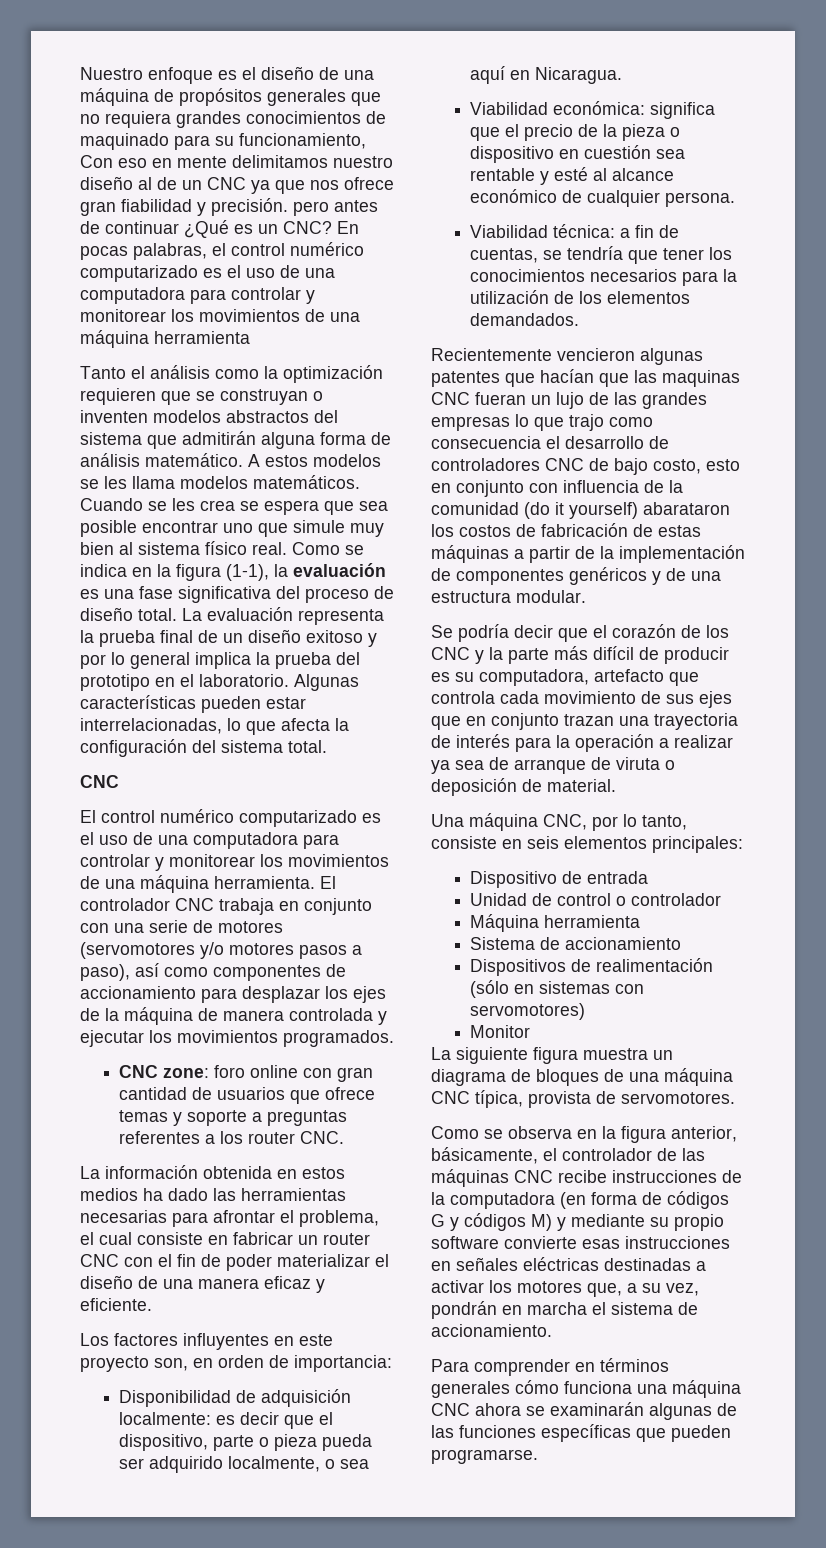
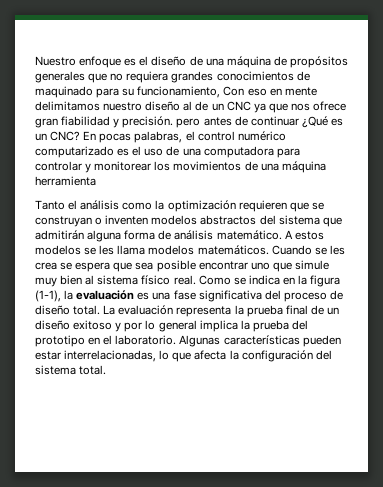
[80,775,119,788] [80,809,381,827] [80,832,339,849] [80,854,389,871] [80,875,336,893] [80,898,372,915] [80,920,283,933] [80,942,362,959] [80,963,346,981] [80,986,386,1003] [80,1007,387,1025] [80,1030,394,1047] [119,1065,374,1082] [119,1087,376,1104] [119,1110,348,1126] [119,1131,345,1144] [80,1165,345,1179] [80,1188,346,1201] [80,1210,379,1227] [80,1232,370,1245] [80,1254,389,1271] [80,1275,325,1293] [80,1298,152,1311] [80,1333,333,1350] [80,1355,392,1372] [119,1389,352,1407] [119,1412,334,1429] [119,1434,373,1451] [119,1456,370,1473] [470,66,623,84] [470,101,716,119] [470,124,681,141] [470,145,686,163] [470,167,675,185] [470,189,736,207] [470,224,680,238] [470,246,733,264] [470,269,738,286] [470,290,691,304] [470,313,580,326] [431,348,703,365] [431,369,740,387] [431,392,707,409] [431,414,653,431] [431,436,669,449] [431,458,740,475] [431,480,683,497] [431,502,730,519] [431,523,701,537] [431,545,745,563] [431,567,721,585] [431,590,586,603] [431,624,729,642] [431,646,729,664] [431,669,699,686] [431,691,732,708] [431,713,738,730] [431,734,733,752] [431,757,675,774] [431,778,616,796] [431,813,687,831] [431,836,743,853] [470,871,649,888] [470,893,722,906] [470,914,641,932] [470,937,682,950] [470,958,714,976] [470,980,645,998] [470,1003,586,1020] [470,1025,531,1038] [431,1047,673,1064] [431,1068,733,1086] [431,1090,735,1108] [431,1126,737,1143] [431,1147,705,1164] [431,1169,742,1187] [431,1191,729,1209] [431,1213,724,1231] [431,1236,730,1249] [431,1257,706,1271] [431,1280,699,1297] [431,1301,698,1319] [431,1324,552,1337] [431,1358,669,1376] [431,1380,741,1398] [431,1402,737,1420] [431,1424,731,1442] [431,1449,538,1464] // CNC // El control numérico computarizado es el uso de una computadora para controlar y monitorear los movimientos de una máquina herramienta. El controlador CNC trabaja en conjunto con una serie de motores (servomotores y/o motores pasos a paso), así como componentes de accionamiento para desplazar los ejes de la máquina de manera controlada y ejecutar los movimientos programados. // CNC zone: foro online con gran cantidad de usuarios que ofrece temas y soporte a preguntas referentes a los router CNC. // La información obtenida en estos medios ha dado las herramientas necesarias para afrontar el problema, el cual consiste en fabricar un router CNC con el fin de poder materializar el diseño de una manera eficaz y eficiente. // Los factores influyentes en este proyecto son, en orden de importancia: // Disponibilidad de adquisición localmente: es decir que el dispositivo, parte o pieza pueda ser adquirido localmente, o sea aquí en Nicaragua. // Viabilidad económica: significa que el precio de la pieza o dispositivo en cuestión sea rentable y esté al alcance económico de cualquier persona. // Viabilidad técnica: a fin de cuentas, se tendría que tener los conocimientos necesarios para la utilización de los elementos demandados. // Recientemente vencieron algunas patentes que hacían que las maquinas CNC fueran un lujo de las grandes empresas lo que trajo como consecuencia el desarrollo de controladores CNC de bajo costo, esto en conjunto con influencia de la comunidad (do it yourself) abarataron los costos de fabricación de estas máquinas a partir de la implementación de componentes genéricos y de una estructura modular. // Se podría decir que el corazón de los CNC y la parte más difícil de producir es su computadora, artefacto que controla cada movimiento de sus ejes que en conjunto trazan una trayectoria de interés para la operación a realizar ya sea de arranque de viruta o deposición de material. // Una máquina CNC, por lo tanto, consiste en seis elementos principales: // Dispositivo de entrada // Unidad de control o controlador // Máquina herramienta // Sistema de accionamiento // Dispositivos de realimentación (sólo en sistemas con servomotores) // Monitor // La siguiente figura muestra un diagrama de bloques de una máquina CNC típica, provista de servomotores. // Como se observa en la figura anterior, básicamente, el controlador de las máquinas CNC recibe instrucciones de la computadora (en forma de códigos G y códigos M) y mediante su propio software convierte esas instrucciones en señales eléctricas destinadas a activar los motores que, a su vez, pondrán en marcha el sistema de accionamiento. // Para comprender en términos generales cómo funciona una máquina CNC ahora se examinarán algunas de las funciones específicas que pueden programarse. -> (107, 370) none

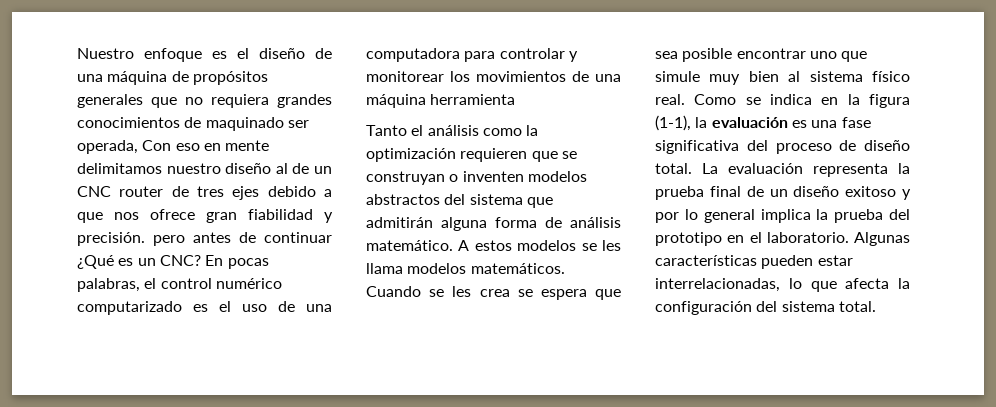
[96,86,221,98] para su funcionamiento, -> [287,120,309,128] [77,140,138,154] ser operada,
[253,103,266,113] ya -> [119,186,332,200] router de tres ejes debido a

